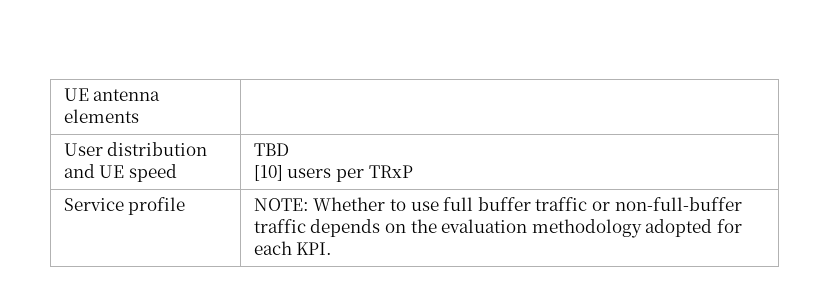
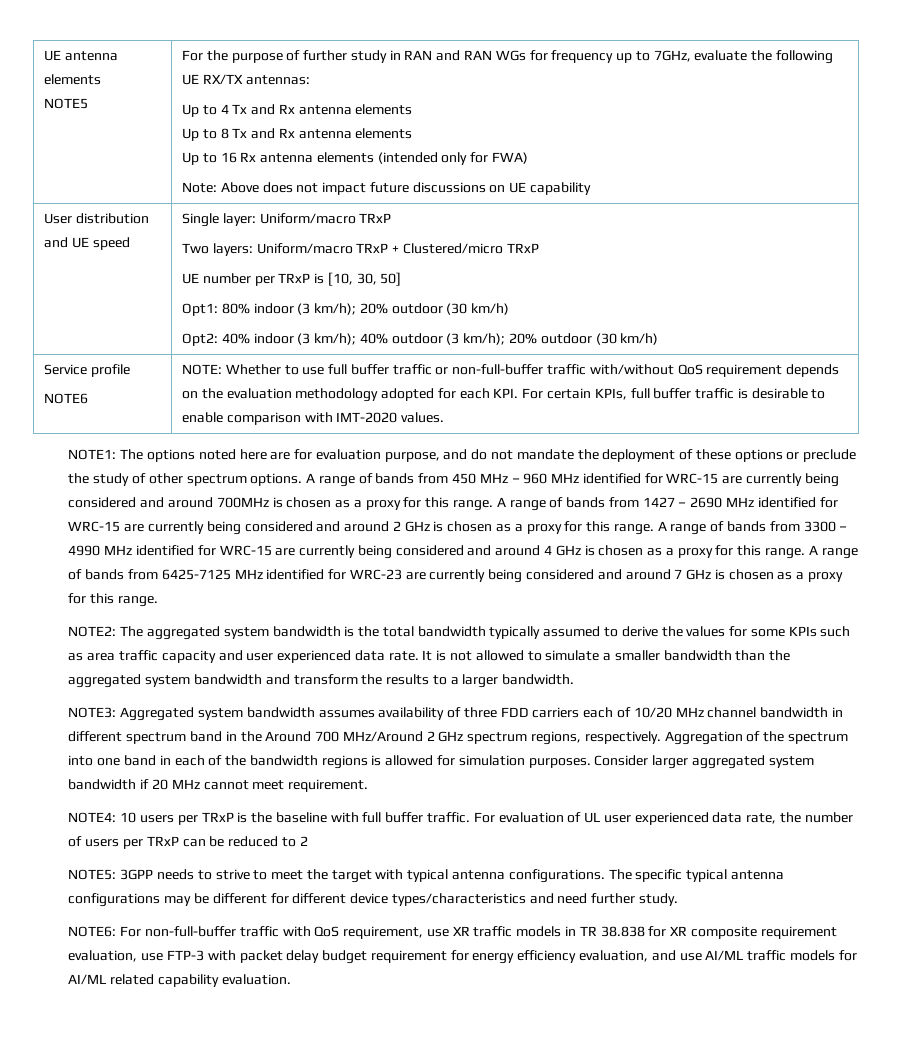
(139, 116) | -> [43,98,88,109] [181,50,834,64] [181,74,310,85] [181,104,413,117] [181,128,413,141] [181,152,528,165] [181,182,591,195] // NOTE5 | For the purpose of further study in RAN and RAN WGs for frequency up to 7GHz, evaluate the following UE RX/TX antennas: // Up to 4 Tx and Rx antenna elements // Up to 8 Tx and Rx antenna elements // Up to 16 Rx antenna elements (intended only for FWA) // Note: Above does not impact future discussions on UE capability
[253,143,289,156] [253,165,413,182] TBD // [10] users per TRxP -> [181,213,392,227] [181,243,539,256] [181,272,402,286] [181,303,510,316] [181,333,659,346] Single layer: Uniform/macro TRxP // Two layers: Uniform/macro TRxP + Clustered/micro TRxP // UE number per TRxP is [10, 30, 50] // Opt1: 80% indoor (3 km/h); 20% outdoor (30 km/h) // Opt2: 40% indoor (3 km/h); 40% outdoor (3 km/h); 20% outdoor (30 km/h)
(186, 206) none -> [43,393,88,404] // NOTE6
(306, 226) none -> [589,364,783,377] with/without QoS requirement
(333, 248) none -> [522,388,826,400] [181,412,445,425] [68,449,857,462] [68,473,839,487] [68,497,838,511] [68,521,848,535] [68,545,858,559] [68,569,843,583] [68,593,158,607] [68,626,851,640] [68,650,791,663] [68,674,575,688] [68,707,843,721] [68,731,848,745] [68,755,814,769] [68,779,369,792] [68,812,853,825] [68,836,308,849] [68,869,784,883] [68,893,678,907] [68,926,837,939] [68,950,857,964] [68,974,291,987] For certain KPIs, full buffer traffic is desirable to enable comparison with IMT-2020 values. // NOTE1: The options noted here are for evaluation purpose, and do not mandate the deployment of these options or preclude the study of other spectrum options. A range of bands from 450 MHz – 960 MHz identified for WRC-15 are currently being considered and around 700MHz is chosen as a proxy for this range. A range of bands from 1427 – 2690 MHz identified for WRC-15 are currently being considered and around 2 GHz is chosen as a proxy for this range. A range of bands from 3300 – 4990 MHz identified for WRC-15 are currently being considered and around 4 GHz is chosen as a proxy for this range. A range of bands from 6425-7125 MHz identified for WRC-23 are currently being considered and around 7 GHz is chosen as a proxy for this range. // NOTE2: The aggregated system bandwidth is the total bandwidth typically assumed to derive the values for some KPIs such as area traffic capacity and user experienced data rate. It is not allowed to simulate a smaller bandwidth than the aggregated system bandwidth and transform the results to a larger bandwidth. // NOTE3: Aggregated system bandwidth assumes availability of three FDD carriers each of 10/20 MHz channel bandwidth in different spectrum band in the Around 700 MHz/Around 2 GHz spectrum regions, respectively. Aggregation of the spectrum into one band in each of the bandwidth regions is allowed for simulation purposes. Consider larger aggregated system bandwidth if 20 MHz cannot meet requirement. // NOTE4: 10 users per TRxP is the baseline with full buffer traffic. For evaluation of UL user experienced data rate, the number of users per TRxP can be reduced to 2 // NOTE5: 3GPP needs to strive to meet the target with typical antenna configurations. The specific typical antenna configurations may be different for different device types/characteristics and need further study. // NOTE6: For non-full-buffer traffic with QoS requirement, use XR traffic models in TR 38.838 for XR composite requirement evaluation, use FTP-3 with packet delay budget requirement for energy efficiency evaluation, and use AI/ML traffic models for AI/ML related capability evaluation.

